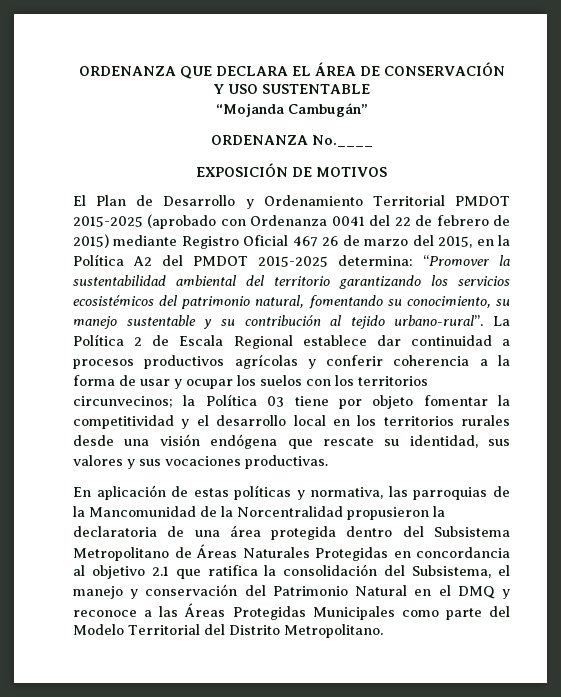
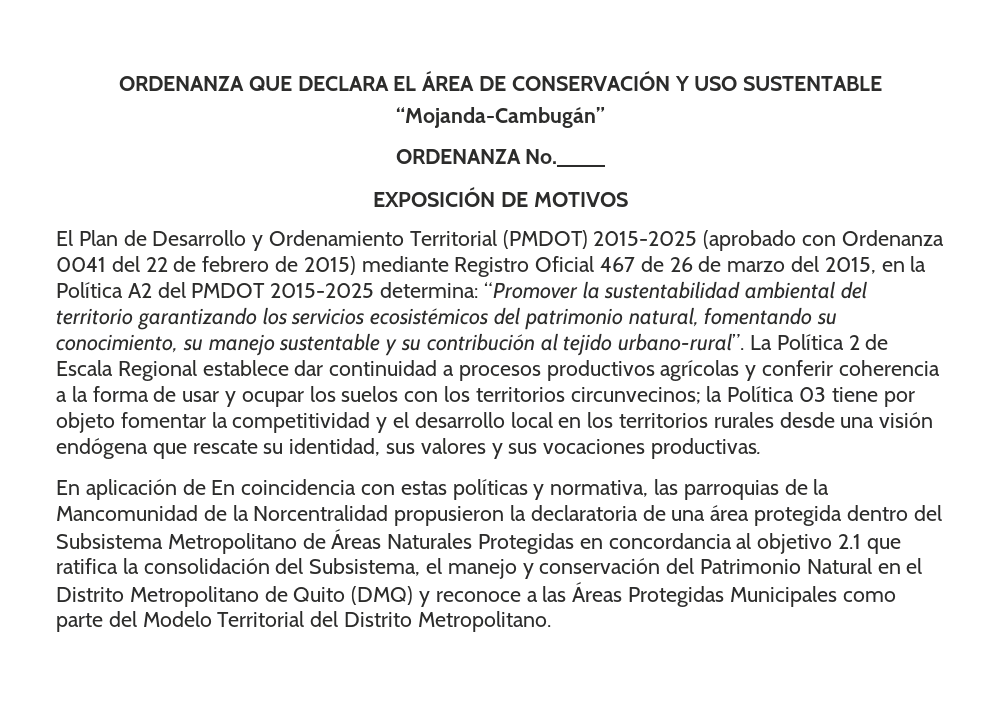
[215,103,368,117] “Mojanda Cambugán” -> [396,107,605,128] “Mojanda-Cambugán”
[455,196,510,206] PMDOT -> [502,230,588,249] (PMDOT)
(318, 241) none -> [640,256,664,272] de
(189, 491) none -> [211,479,396,495] En coincidencia con
[457,586,495,599] DMQ -> [56,586,414,607] Distrito Metropolitano de Quito (DMQ)

